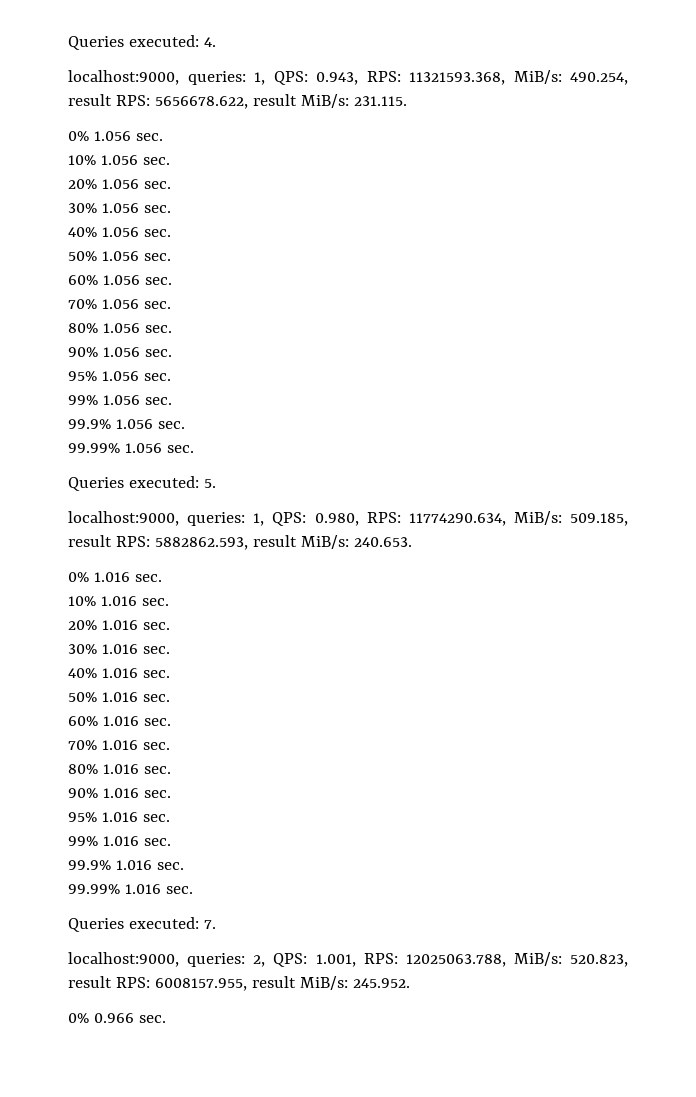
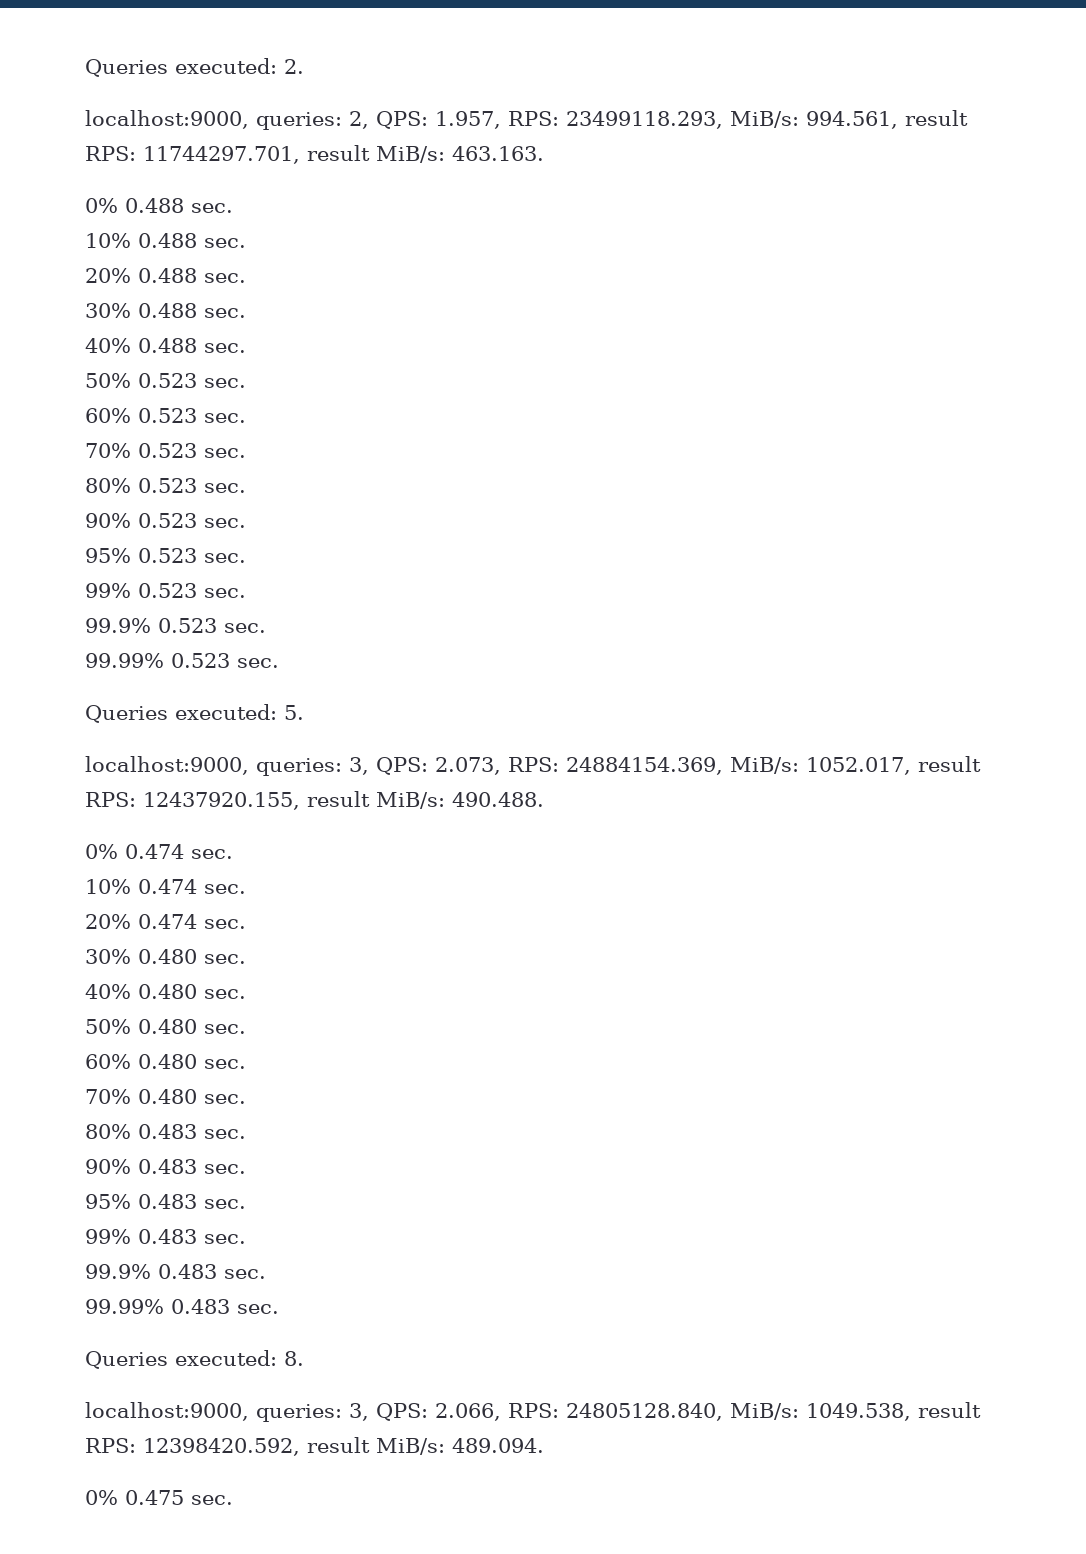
[68,35,216,50] [68,70,628,85] [68,94,407,109] [68,131,163,141] [68,155,170,165] [68,179,171,189] [68,203,171,213] [68,227,171,237] [68,251,171,261] [68,275,172,285] [68,299,171,309] [68,323,172,333] [68,347,172,357] [68,371,171,381] [68,395,172,405] [68,419,185,429] [68,443,162,453] Queries executed: 4. // localhost:9000, queries: 1, QPS: 0.943, RPS: 11321593.368, MiB/s: 490.254, result RPS: 5656678.622, result MiB/s: 231.115. // 0% 1.056 sec. // 10% 1.056 sec. // 20% 1.056 sec. // 30% 1.056 sec. // 40% 1.056 sec. // 50% 1.056 sec. // 60% 1.056 sec. // 70% 1.056 sec. // 80% 1.056 sec. // 90% 1.056 sec. // 95% 1.056 sec. // 99% 1.056 sec. // 99.9% 1.056 sec. // 99.99% 1.056 -> [85,58,304,77] [85,110,968,130] [85,145,544,164] [85,198,233,213] [85,233,246,248] [85,268,246,283] [85,303,246,318] [85,338,246,353] [85,373,246,388] [85,408,246,423] [85,443,246,458] [85,478,246,493] [85,513,246,528] [85,548,246,563] [85,583,246,598] [85,618,266,633] [85,653,230,668] Queries executed: 2. // localhost:9000, queries: 2, QPS: 1.957, RPS: 23499118.293, MiB/s: 994.561, result RPS: 11744297.701, result MiB/s: 463.163. // 0% 0.488 sec. // 10% 0.488 sec. // 20% 0.488 sec. // 30% 0.488 sec. // 40% 0.488 sec. // 50% 0.523 sec. // 60% 0.523 sec. // 70% 0.523 sec. // 80% 0.523 sec. // 90% 0.523 sec. // 95% 0.523 sec. // 99% 0.523 sec. // 99.9% 0.523 sec. // 99.99% 0.523
[253,511,628,526] [68,535,412,550] [68,572,162,582] [68,596,169,606] [68,620,170,630] [68,644,170,654] [68,668,170,678] [68,692,170,702] [68,716,171,726] [68,740,170,750] [68,764,171,774] [68,788,171,798] [68,812,170,822] [68,836,171,846] [68,860,184,870] [68,884,193,894] [68,917,216,932] [68,952,628,967] [68,976,410,991] [68,1013,134,1023] 1, QPS: 0.980, RPS: 11774290.634, MiB/s: 509.185, result RPS: 5882862.593, result MiB/s: 240.653. // 0% 1.016 sec. // 10% 1.016 sec. // 20% 1.016 sec. // 30% 1.016 sec. // 40% 1.016 sec. // 50% 1.016 sec. // 60% 1.016 sec. // 70% 1.016 sec. // 80% 1.016 sec. // 90% 1.016 sec. // 95% 1.016 sec. // 99% 1.016 sec. // 99.9% 1.016 sec. // 99.99% 1.016 sec. // Queries executed: 7. // localhost:9000, queries: 2, QPS: 1.001, RPS: 12025063.788, MiB/s: 520.823, result RPS: 6008157.955, result MiB/s: 245.952. // 0% 0.966 -> [349,756,981,775] [85,791,544,810] [85,844,233,859] [85,879,246,894] [85,914,246,929] [85,949,246,964] [85,984,246,999] [85,1019,246,1034] [85,1054,246,1069] [85,1089,246,1104] [85,1124,246,1139] [85,1159,246,1174] [85,1194,246,1209] [85,1229,246,1244] [85,1264,266,1279] [85,1299,279,1314] [85,1350,304,1369] [85,1402,981,1422] [85,1437,544,1456] [85,1490,184,1505] 3, QPS: 2.073, RPS: 24884154.369, MiB/s: 1052.017, result RPS: 12437920.155, result MiB/s: 490.488. // 0% 0.474 sec. // 10% 0.474 sec. // 20% 0.474 sec. // 30% 0.480 sec. // 40% 0.480 sec. // 50% 0.480 sec. // 60% 0.480 sec. // 70% 0.480 sec. // 80% 0.483 sec. // 90% 0.483 sec. // 95% 0.483 sec. // 99% 0.483 sec. // 99.9% 0.483 sec. // 99.99% 0.483 sec. // Queries executed: 8. // localhost:9000, queries: 3, QPS: 2.066, RPS: 24805128.840, MiB/s: 1049.538, result RPS: 12398420.592, result MiB/s: 489.094. // 0% 0.475

